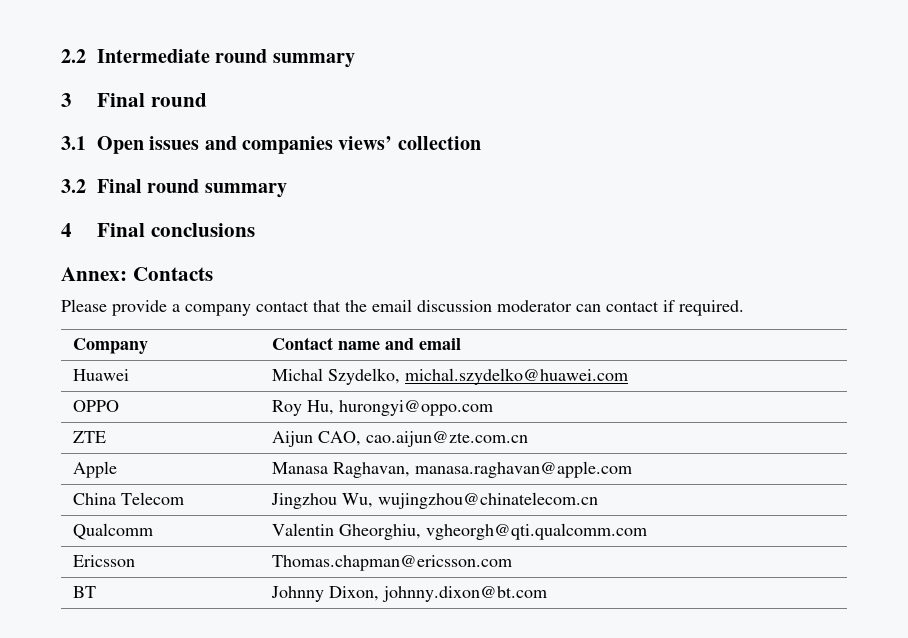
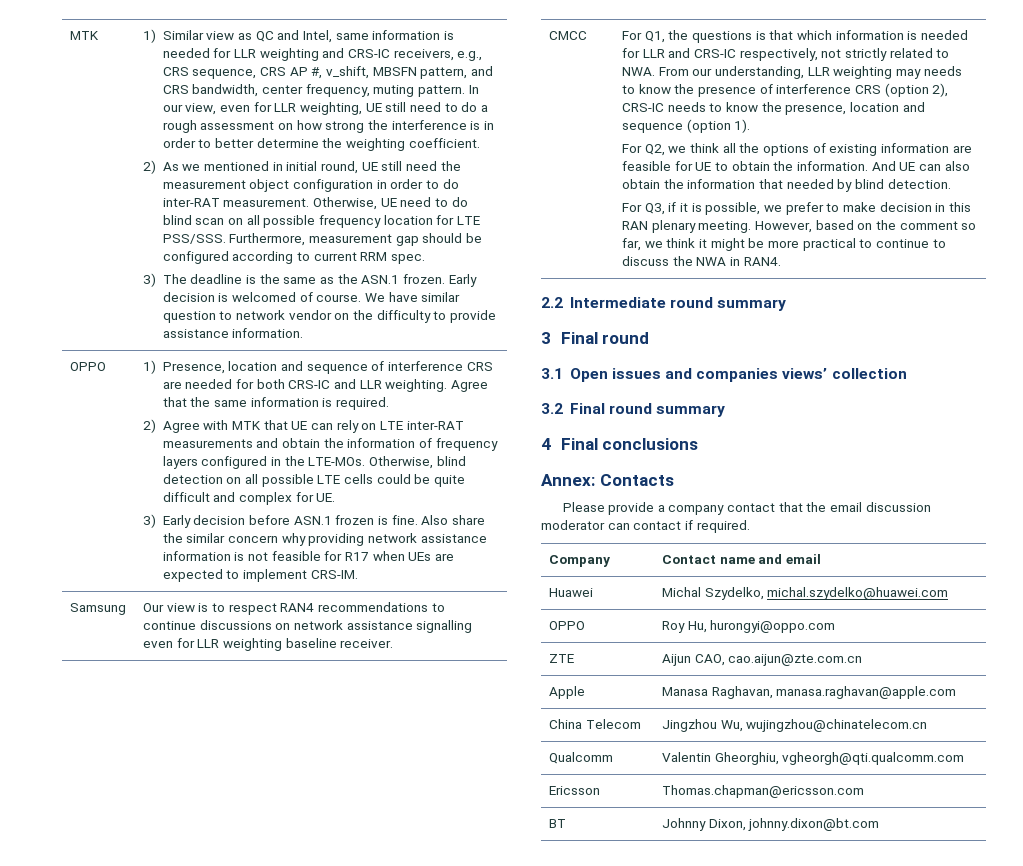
(61, 56) none -> [70,31,100,40] [143,29,455,43] [162,48,483,61] [162,66,494,79] [162,84,479,97] [162,102,488,115] [162,120,495,133] [162,138,480,151] [143,160,461,174] [162,179,459,192] [162,197,468,210] [162,215,481,228] [162,233,483,246] [162,251,426,264] [143,273,477,287] [162,292,461,302] [162,310,497,323] [162,328,304,338] [70,362,107,371] [143,360,493,374] [162,379,489,392] [162,397,390,410] [143,419,464,433] [162,438,498,451] [162,456,466,469] [162,474,466,487] [162,492,336,505] [143,514,486,528] [162,533,487,546] [162,551,455,561] [162,569,358,582] [70,603,127,615] [143,602,445,615] [143,620,473,633] [143,638,394,651] [549,31,588,40] [622,30,968,43] [622,48,950,61] [622,66,962,79] [622,83,949,97] [622,102,925,115] [622,119,751,133] [622,143,972,156] [622,161,970,171] [622,179,951,192] [622,202,971,215] [622,220,977,233] [622,238,946,251] [622,256,781,266] MTK | 1) Similar view as QC and Intel, same information is needed for LLR weighting and CRS-IC receivers, e.g., CRS sequence, CRS AP #, v_shift, MBSFN pattern, and CRS bandwidth, center frequency, muting pattern. In our view, even for LLR weighting, UE still need to do a rough assessment on how strong the interference is in order to better determine the weighting coefficient. // 2) As we mentioned in initial round, UE still need the measurement object configuration in order to do inter-RAT measurement. Otherwise, UE need to do blind scan on all possible frequency location for LTE PSS/SSS. Furthermore, measurement gap should be configured according to current RRM spec. // 3) The deadline is the same as the ASN.1 frozen. Early decision is welcomed of course. We have similar question to network vendor on the difficulty to provide assistance information. // OPPO | 1) Presence, location and sequence of interference CRS are needed for both CRS-IC and LLR weighting. Agree that the same information is required. // 2) Agree with MTK that UE can rely on LTE inter-RAT measurements and obtain the information of frequency layers configured in the LTE-MOs. Otherwise, blind detection on all possible LTE cells could be quite difficult and complex for UE. // 3) Early decision before ASN.1 frozen is fine. Also share the similar concern why providing network assistance information is not feasible for R17 when UEs are expected to implement CRS-IM. // Samsung | Our view is to respect RAN4 recommendations to continue discussions on network assistance signalling even for LLR weighting baseline receiver. // CMCC | For Q1, the questions is that which information is needed for LLR and CRS-IC respectively, not strictly related to NWA. From our understanding, LLR weighting may needs to know the presence of interference CRS (option 2), CRS-IC needs to know the presence, location and sequence (option 1). // For Q2, we think all the options of existing information are feasible for UE to obtain the information. And UE can also obtain the information that needed by blind detection. // For Q3, if it is possible, we prefer to make decision in this RAN plenary meeting. However, based on the comment so far, we think it might be more practical to continue to discuss the NWA in RAN4. //

